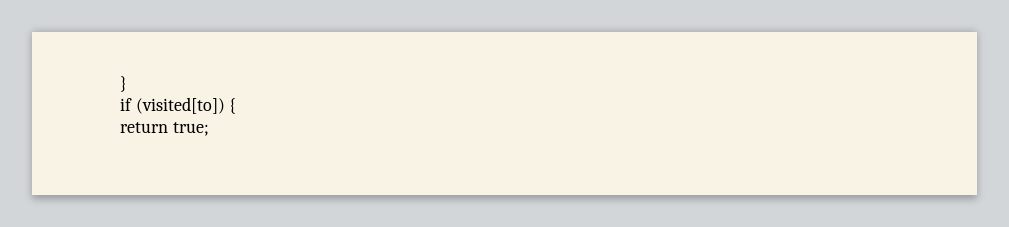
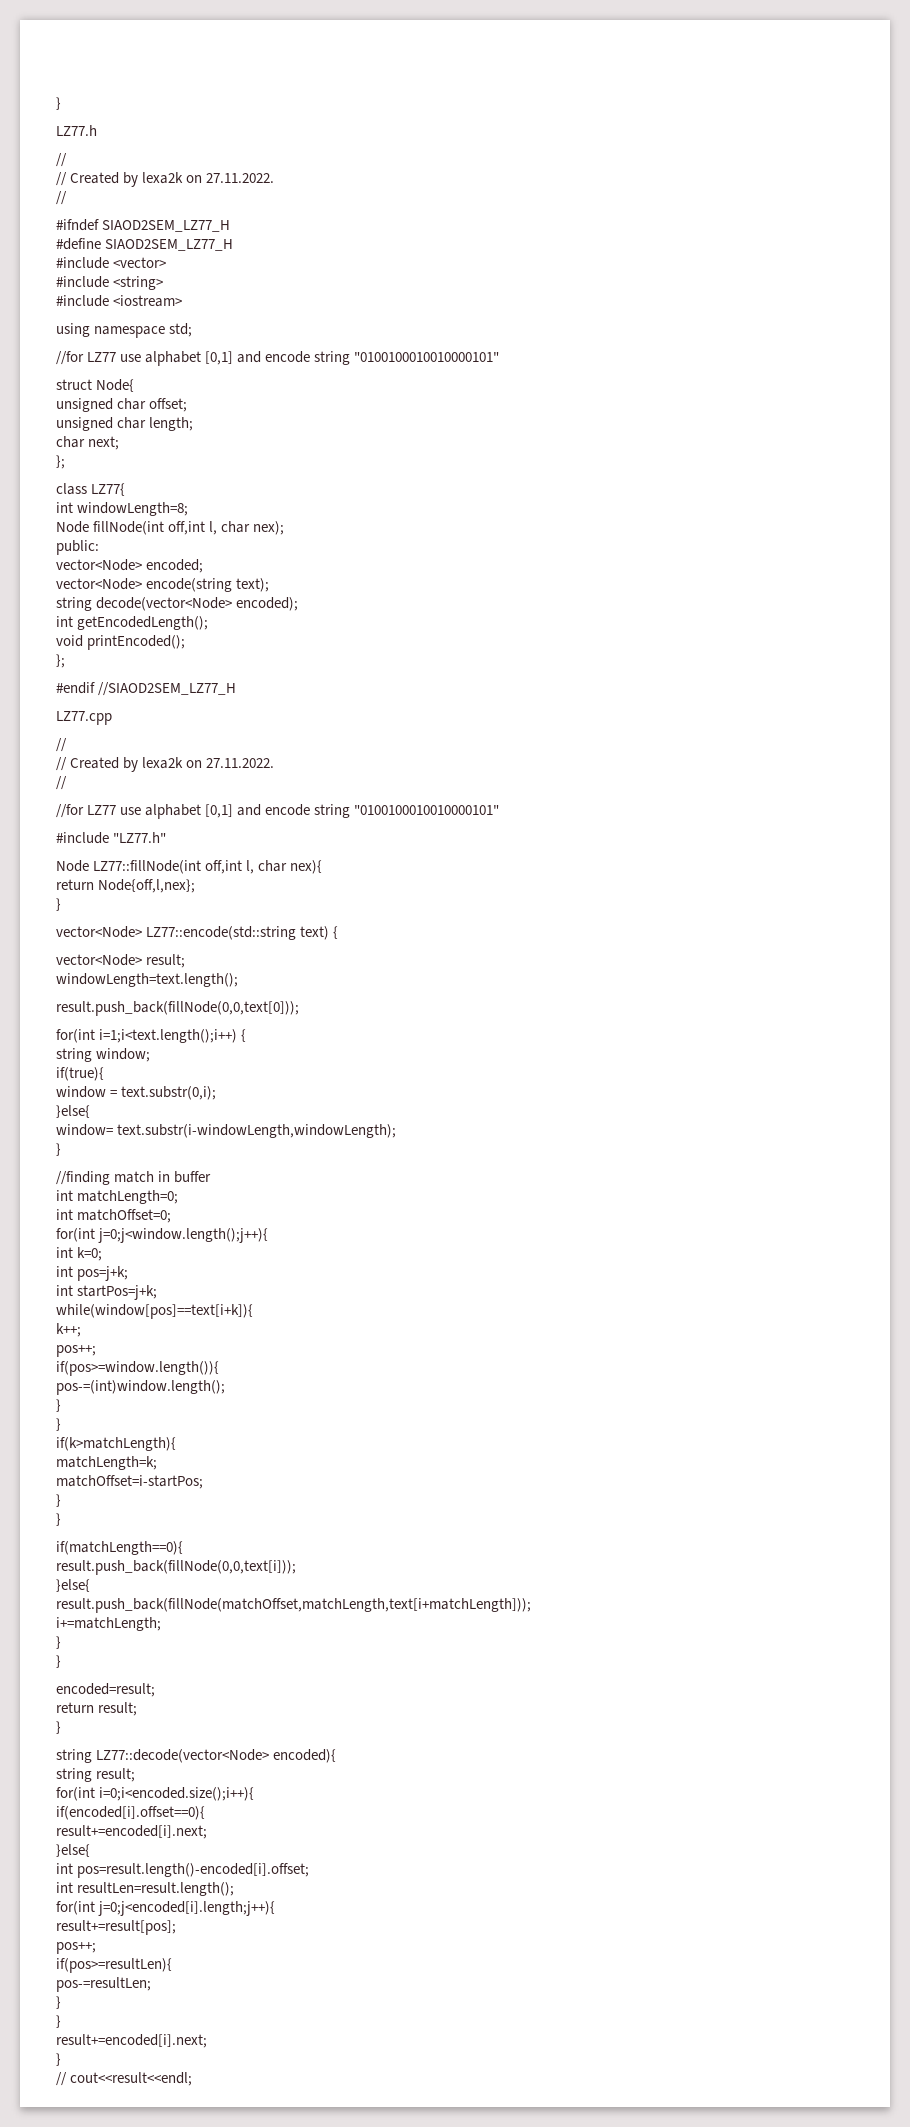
[120,76,127,92] [120,97,237,114] [120,122,209,136] } // if (visited[to]) { // return true; -> [56,97,61,110] [56,125,97,136] [56,153,67,167] [56,172,275,187] [56,191,67,205] [56,219,231,232] [56,238,234,251] [56,257,167,269] [56,276,164,290] [56,295,183,307] [56,323,193,338] [56,351,500,366] [56,379,135,392] [56,398,188,412] [56,417,194,431] [56,436,120,450] [56,455,65,469] [56,483,126,496] [56,502,189,516] [56,521,285,535] [56,540,99,555] [56,559,204,573] [56,578,270,592] [56,597,299,611] [56,616,209,630] [56,635,186,650] [56,654,65,668] [56,682,237,696] [56,711,112,725] [56,738,67,752] [56,757,275,772] [56,776,67,790] [56,804,500,819] [56,832,167,844] [56,860,323,874] [56,879,196,893] [56,898,61,911] [56,926,339,940] [56,954,186,968] [56,973,238,987] [56,1001,299,1016] [56,1029,247,1043] [56,1048,151,1062] [56,1067,104,1081] [56,1086,217,1100] [56,1105,90,1118] [56,1124,397,1138] [56,1143,61,1156] [56,1171,212,1185] [56,1190,179,1204] [56,1209,172,1223] [56,1228,269,1243] [56,1247,103,1261] [56,1266,129,1281] [56,1285,158,1300] [56,1304,253,1319] [56,1323,81,1337] [56,1345,96,1357] [56,1361,219,1376] [56,1380,225,1395] [56,1399,61,1412] [56,1418,61,1431] [56,1437,176,1451] [56,1456,157,1470] [56,1475,203,1489] [56,1494,61,1507] [56,1513,61,1526] [56,1541,183,1555] [56,1560,296,1575] [56,1579,90,1592] [56,1598,531,1613] [56,1617,161,1631] [56,1636,61,1649] [56,1655,61,1668] [56,1683,155,1697] [56,1702,138,1716] [56,1721,61,1734] [56,1749,337,1763] [56,1768,136,1782] [56,1787,255,1801] [56,1806,205,1820] [56,1825,207,1839] [56,1844,90,1857] [56,1863,310,1878] [56,1882,235,1896] [56,1901,276,1916] [56,1920,176,1935] [56,1942,96,1954] [56,1958,172,1973] [56,1977,151,1992] [56,1996,61,2009] [56,2015,61,2028] [56,2034,207,2048] [56,2053,61,2066] [56,2072,193,2086] } // LZ77.h // // // // Created by lexa2k on 27.11.2022. // // // #ifndef SIAOD2SEM_LZ77_H // #define SIAOD2SEM_LZ77_H // #include <vector> // #include <string> // #include <iostream> // using namespace std; // //for LZ77 use alphabet [0,1] and encode string "0100100010010000101" // struct Node{ // unsigned char offset; // unsigned char length; // char next; // }; // class LZ77{ // int windowLength=8; // Node fillNode(int off,int l, char nex); // public: // vector<Node> encoded; // vector<Node> encode(string text); // string decode(vector<Node> encoded); // int getEncodedLength(); // void printEncoded(); // }; // #endif //SIAOD2SEM_LZ77_H // LZ77.cpp // // // // Created by lexa2k on 27.11.2022. // // // //for LZ77 use alphabet [0,1] and encode string "0100100010010000101" // #include "LZ77.h" // Node LZ77::fillNode(int off,int l, char nex){ // return Node{off,l,nex}; // } // vector<Node> LZ77::encode(std::string text) { // vector<Node> result; // windowLength=text.length(); // result.push_back(fillNode(0,0,text[0])); // for(int i=1;i<text.length();i++) { // string window; // if(true){ // window = text.substr(0,i); // }else{ // window= text.substr(i-windowLength,windowLength); // } // //finding match in buffer // int matchLength=0; // int matchOffset=0; // for(int j=0;j<window.length();j++){ // int k=0; // int pos=j+k; // int startPos=j+k; // while(window[pos]==text[i+k]){ // k++; // pos++; // if(pos>=window.length()){ // pos-=(int)window.length(); // } // } // if(k>matchLength){ // matchLength=k; // matchOffset=i-startPos; // } // } // if(matchLength==0){ // result.push_back(fillNode(0,0,text[i])); // }else{ // result.push_back(fillNode(matchOffset,matchLength,text[i+matchLength])); // i+=matchLength; // } // } // encoded=result; // return result; // } // string LZ77::decode(vector<Node> encoded){ // string result; // for(int i=0;i<encoded.size();i++){ // if(encoded[i].offset==0){ // result+=encoded[i].next; // }else{ // int pos=result.length()-encoded[i].offset; // int resultLen=result.length(); // for(int j=0;j<encoded[i].length;j++){ // result+=result[pos]; // pos++; // if(pos>=resultLen){ // pos-=resultLen; // } // } // result+=encoded[i].next; // } // // cout<<result<<endl;

